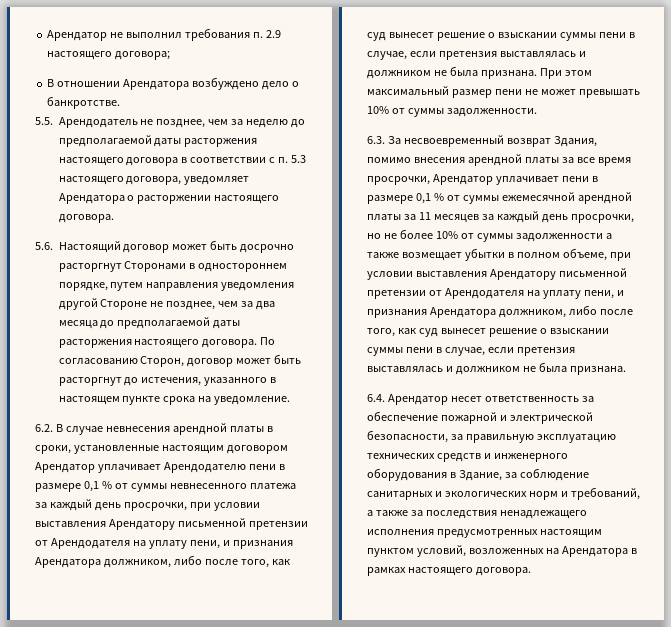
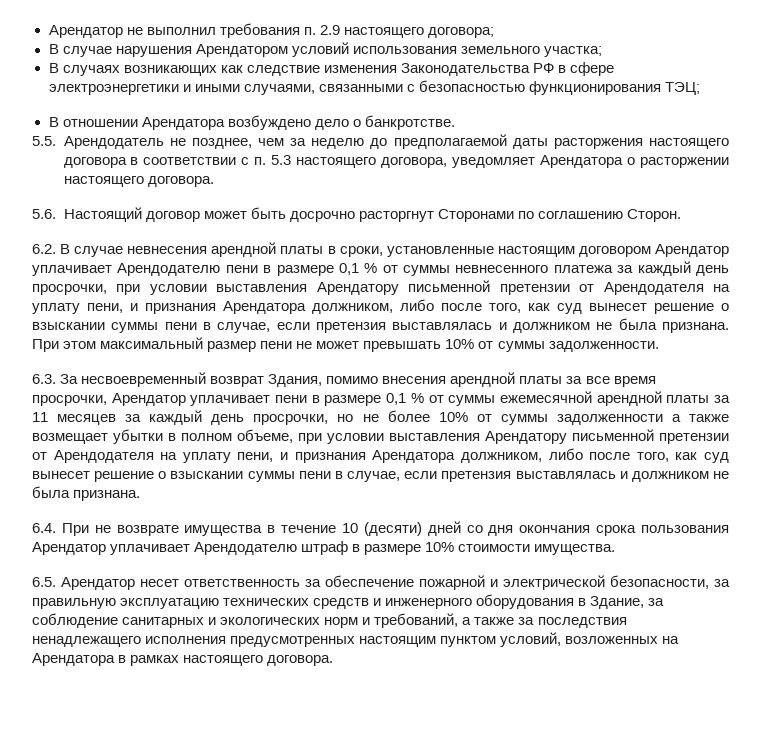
(171, 55) none -> [48,42,602,57] [48,62,614,76] [48,80,700,95] // В случае нарушения Арендатором условий использования земельного участка; // В случаях возникающих как следствие изменения Законодательства РФ в сфере электроэнергетики и иными случаями, связанными с безопасностью функционирования ТЭЦ;
[189,263,288,272] [58,282,295,291] [58,298,276,310] [58,317,241,329] [58,337,276,348] [58,354,302,367] [58,377,277,386] [58,396,291,405] в одностороннем порядке, путем направления уведомления другой Стороне не позднее, чем за два месяца до предполагаемой даты расторжения настоящего договора. По согласованию Сторон, договор может быть расторгнут до истечения, указанного в настоящем пункте срока на уведомление. -> [517,209,681,222] по соглашению Сторон.
(385, 398) none -> [61,521,730,536] [32,541,616,555] [32,577,56,587] При не возврате имущества в течение 10 (десяти) дней со дня окончания срока пользования Арендатор уплачивает Арендодателю штраф в размере 10% стоимости имущества. // 6.5.

